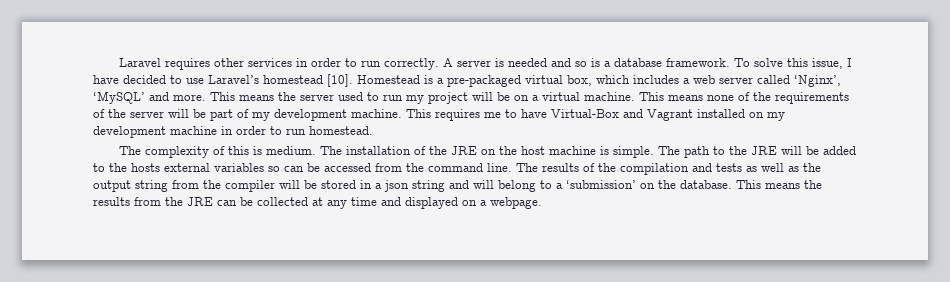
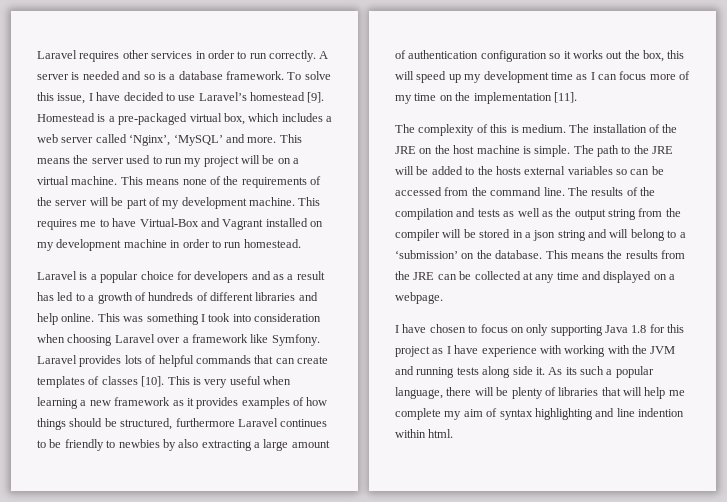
[327,74,353,87] [10]. -> [307,92,325,103] [9].
(373, 130) none -> [37,271,325,283] [37,292,318,304] [37,313,321,325] [37,334,320,346] [37,355,328,367] [37,376,291,388] [37,397,328,409] [37,418,328,430] [37,439,330,451] [395,50,685,62] [395,71,691,83] [395,92,577,104] // Laravel is a popular choice for developers and as a result has led to a growth of hundreds of different libraries and help online. This was something I took into consideration when choosing Laravel over a framework like Symfony. Laravel provides lots of helpful commands that can create templates of classes [10]. This is very useful when learning a new framework as it provides examples of how things should be structured, furthermore Laravel continues to be friendly to newbies by also extracting a large amount of authentication configuration so it works out the box, this will speed up my development time as I can focus more of my time on the implementation [11].
(542, 203) none -> [395,324,685,336] [395,345,676,357] [395,366,654,378] [395,387,685,399] [395,408,684,420] [395,429,454,438] // I have chosen to focus on only supporting Java 1.8 for this project as I have experience with working with the JVM and running tests along side it. As its such a popular language, there will be plenty of libraries that will help me complete my aim of syntax highlighting and line indention within html.

